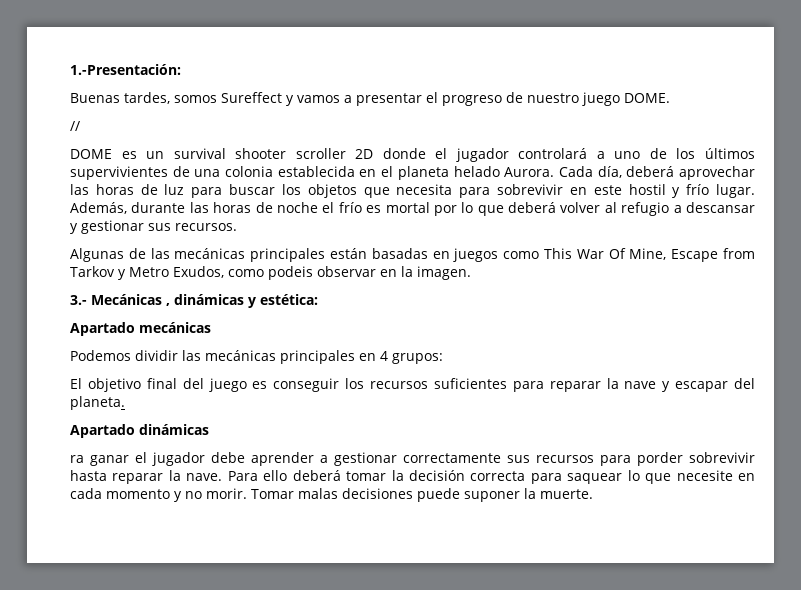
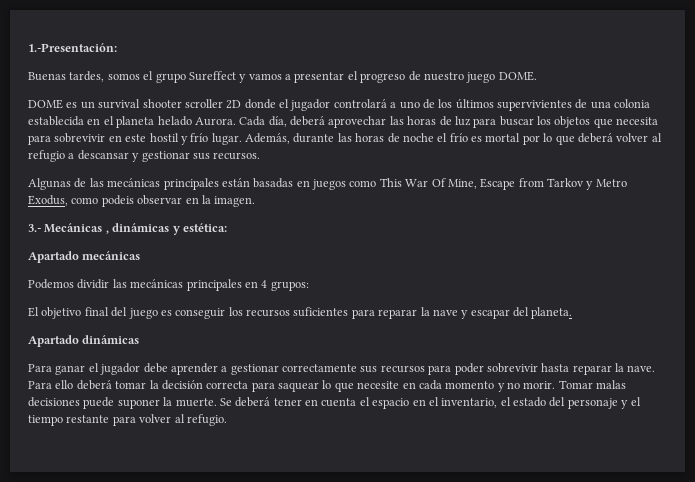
(217, 99) none -> [143,71,186,83] el grupo
[70,121,80,131] // // -> (537, 76) none
[172,266,224,278] Exudos, -> [28,195,68,206] Exodus,
[70,455,84,463] ra -> [28,364,52,372] Para
[637,452,683,466] porder -> [454,363,484,375] poder
(593, 494) none -> [219,397,641,409] [28,414,227,426] Se deberá tener en cuenta el espacio en el inventario, el estado del personaje y el tiempo restante para volver al refugio.

